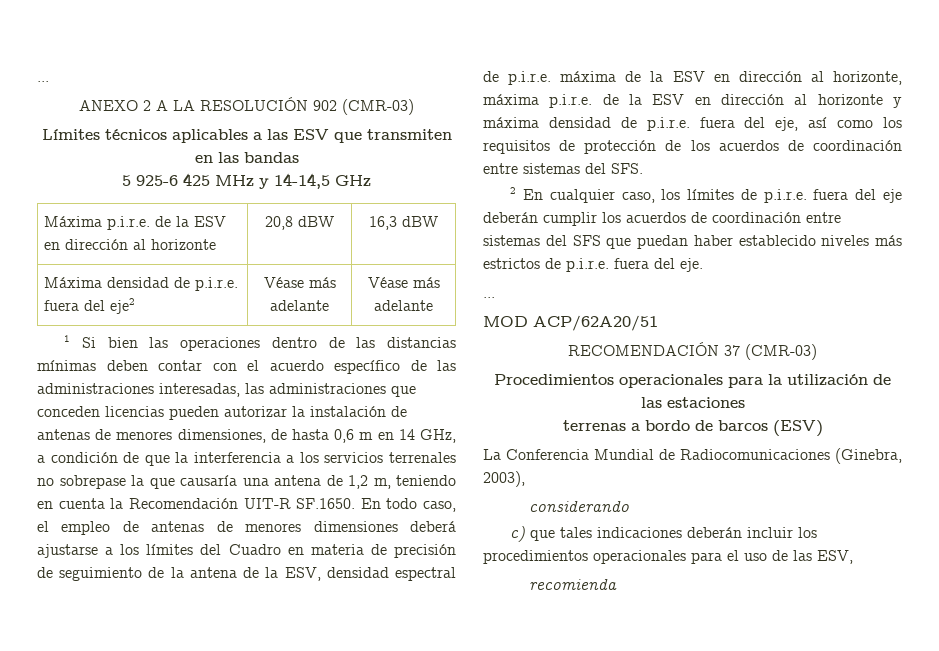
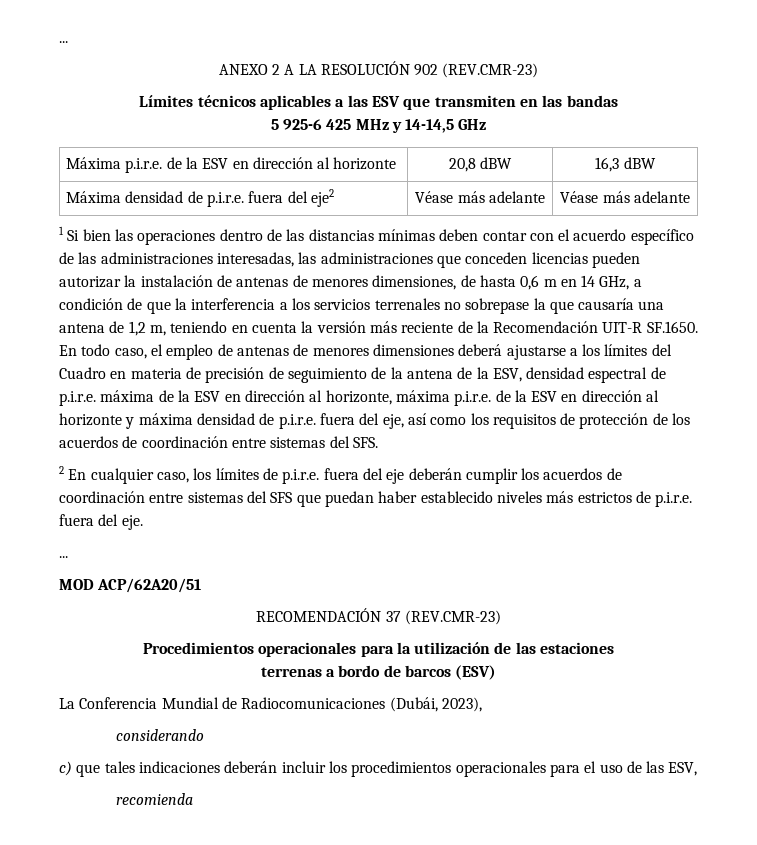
[342,99,414,115] (CMR-03) -> [442,63,539,78] (REV.CMR-23)
(124, 503) none -> [316,321,489,333] versión más reciente de la
[745,344,817,360] (CMR-03) -> [404,610,501,625] (REV.CMR-23)
[835,448,902,464] [483,471,525,487] (Ginebra, 2003), -> [389,697,482,712] (Dubái, 2023),

